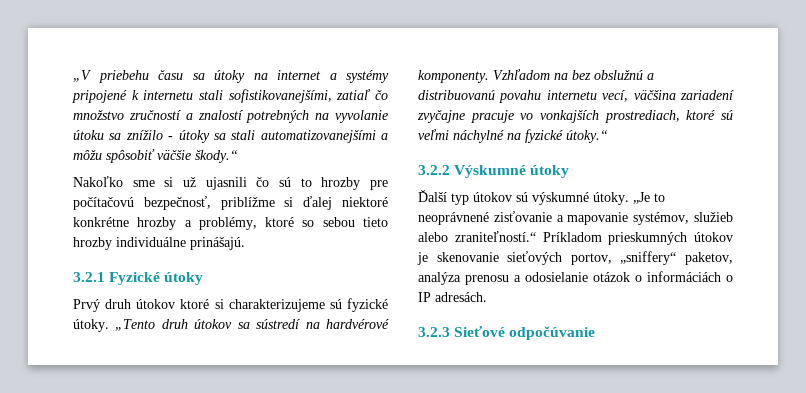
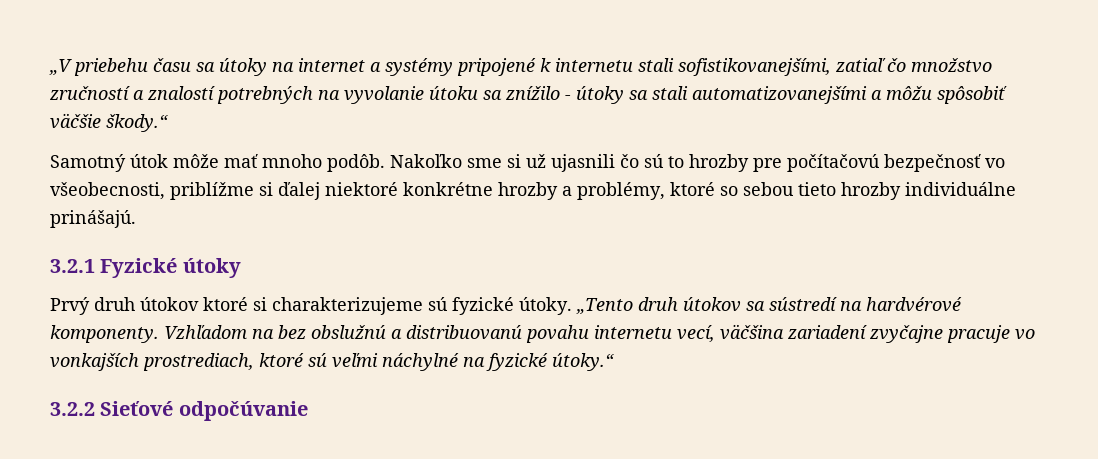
(238, 156) none -> [50,154,385,172] Samotný útok môže mať mnoho podôb.
[143,196,211,210] bezpečnosť, -> [884,154,1005,172] [50,182,165,200] bezpečnosť vo všeobecnosti,
[454,165,570,178] [418,190,665,205] [418,211,733,225] [418,231,733,245] [417,251,733,265] [418,271,733,285] [418,292,487,302] [418,327,450,337] Výskumné útoky // Ďalší typ útokov sú výskumné útoky. „Je to neoprávnené zisťovanie a mapovanie systémov, služieb alebo zraniteľností.“ Príkladom prieskumných útokov je skenovanie sieťových portov, „sniffery“ paketov, analýza prenosu a odosielanie otázok o informáciách o IP adresách. // 3.2.3 -> (95, 409) none

